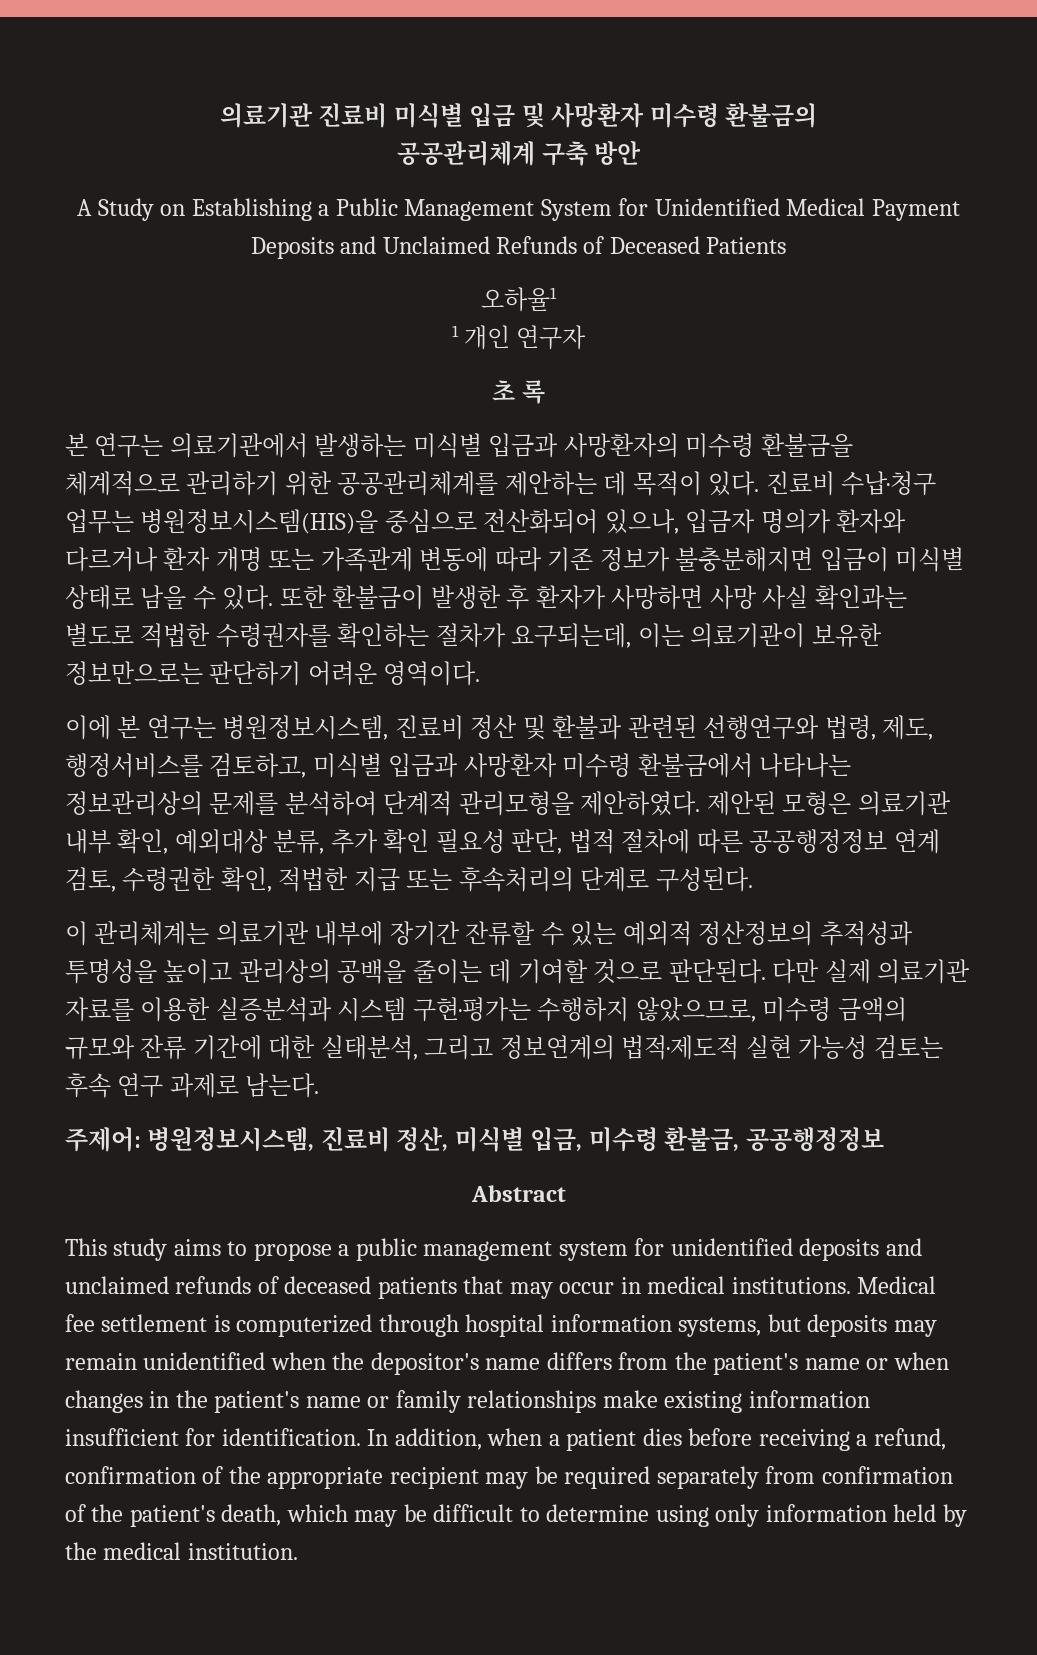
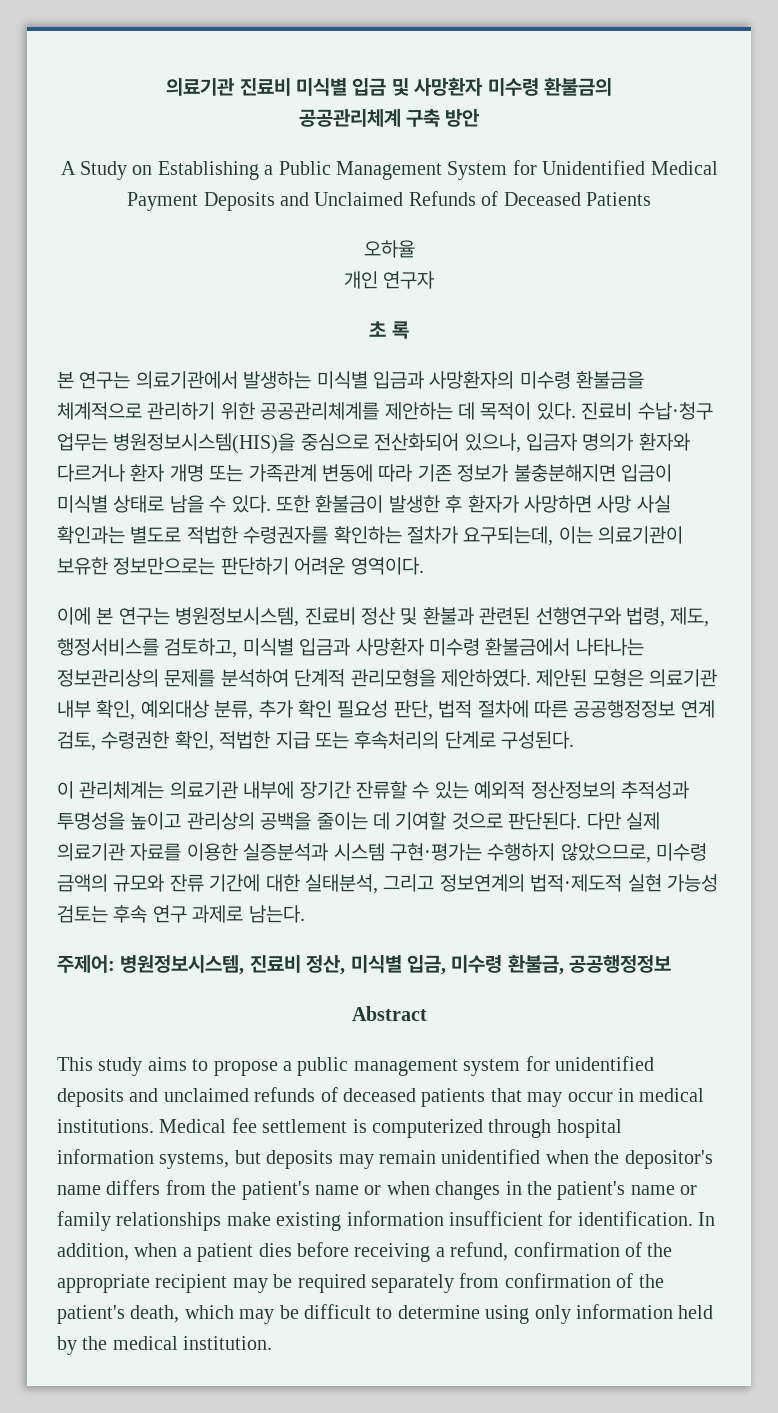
[481,287,557,312] [451,325,459,337] 오하율1 // 1 -> [363,240,415,258] 오하율 //

